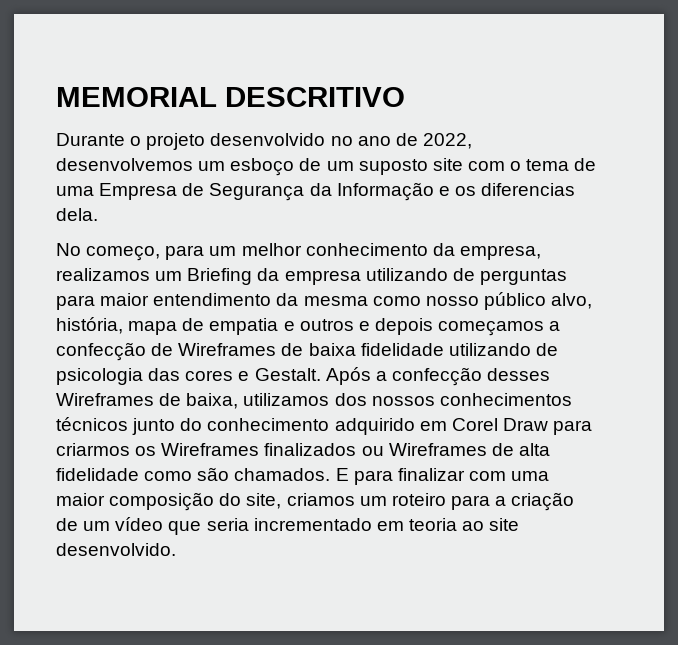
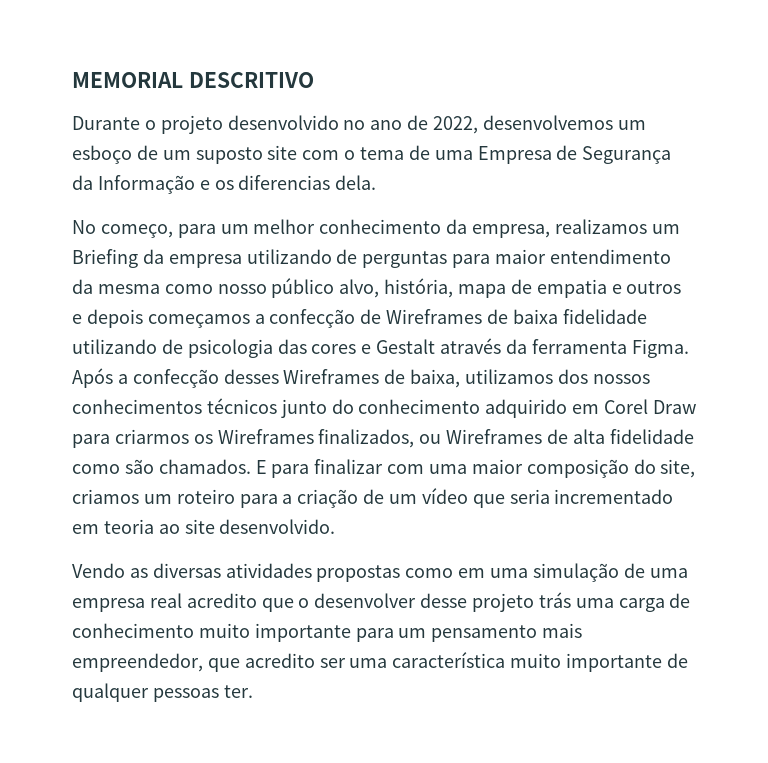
[254,368,321,381] Gestalt. -> [376,338,689,358] Gestalt através da ferramenta Figma.
[264,443,357,456] finalizados -> [318,429,415,448] finalizados,
(176, 549) none -> [72,563,688,582] [72,592,691,612] [72,623,583,642] [72,652,688,672] [72,683,253,702] // Vendo as diversas atividades propostas como em uma simulação de uma empresa real acredito que o desenvolver desse projeto trás uma carga de conhecimento muito importante para um pensamento mais empreendedor, que acredito ser uma característica muito importante de qualquer pessoas ter.

